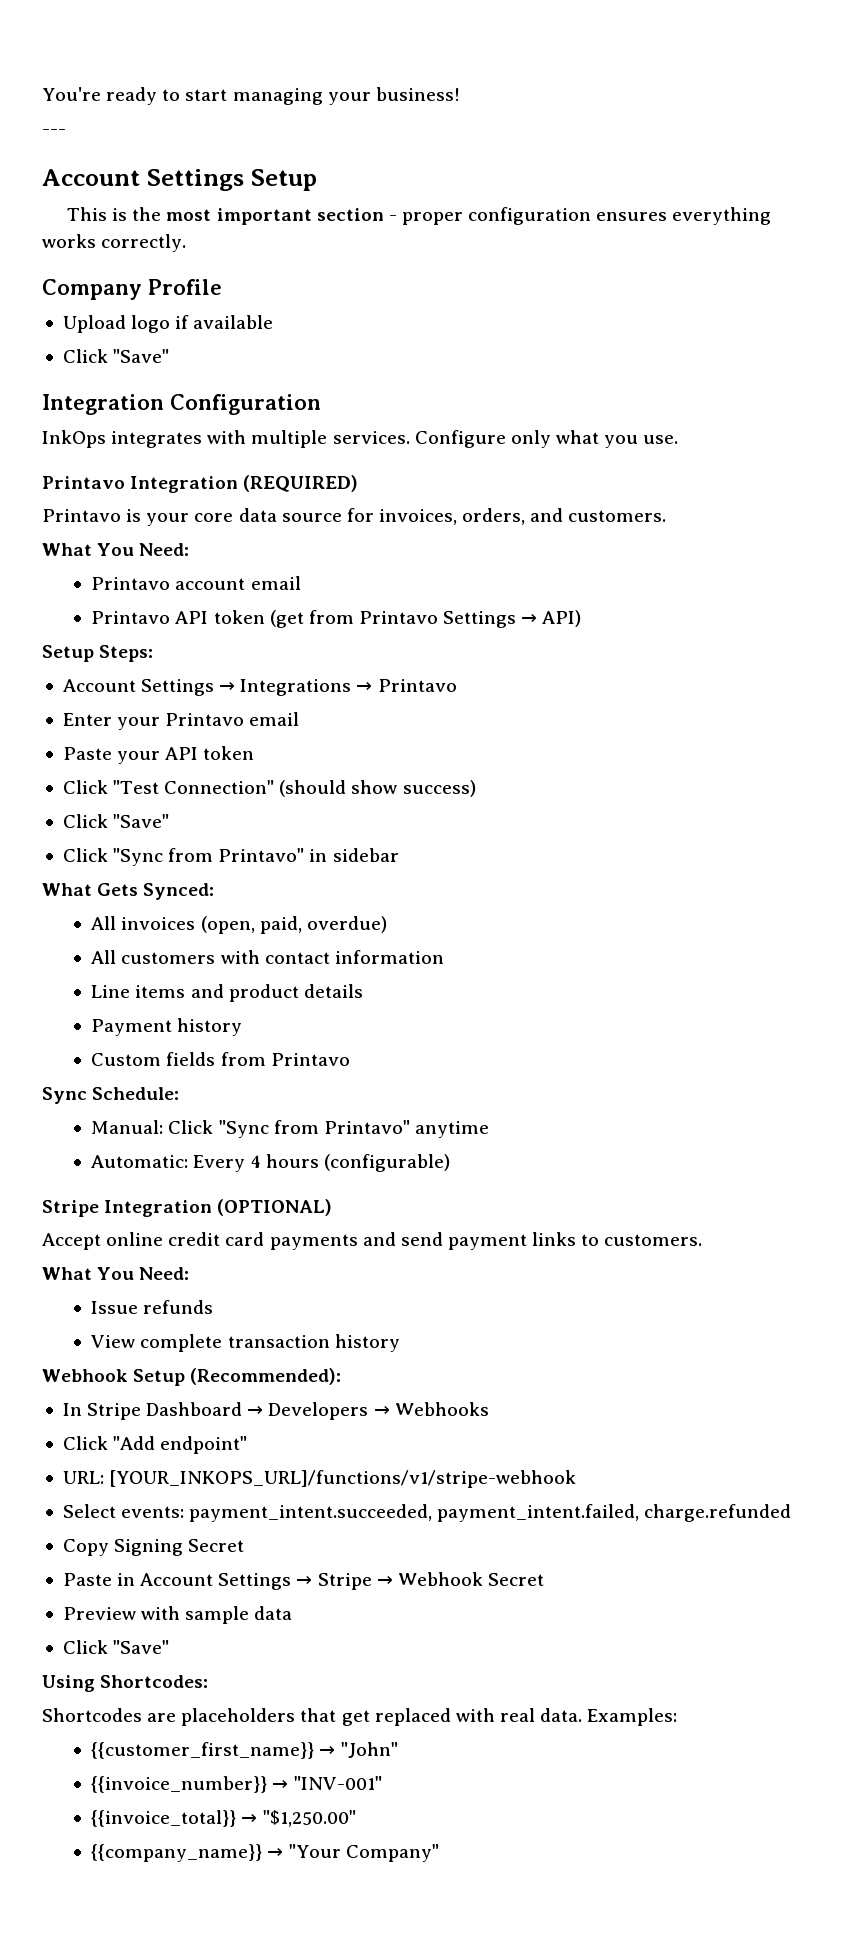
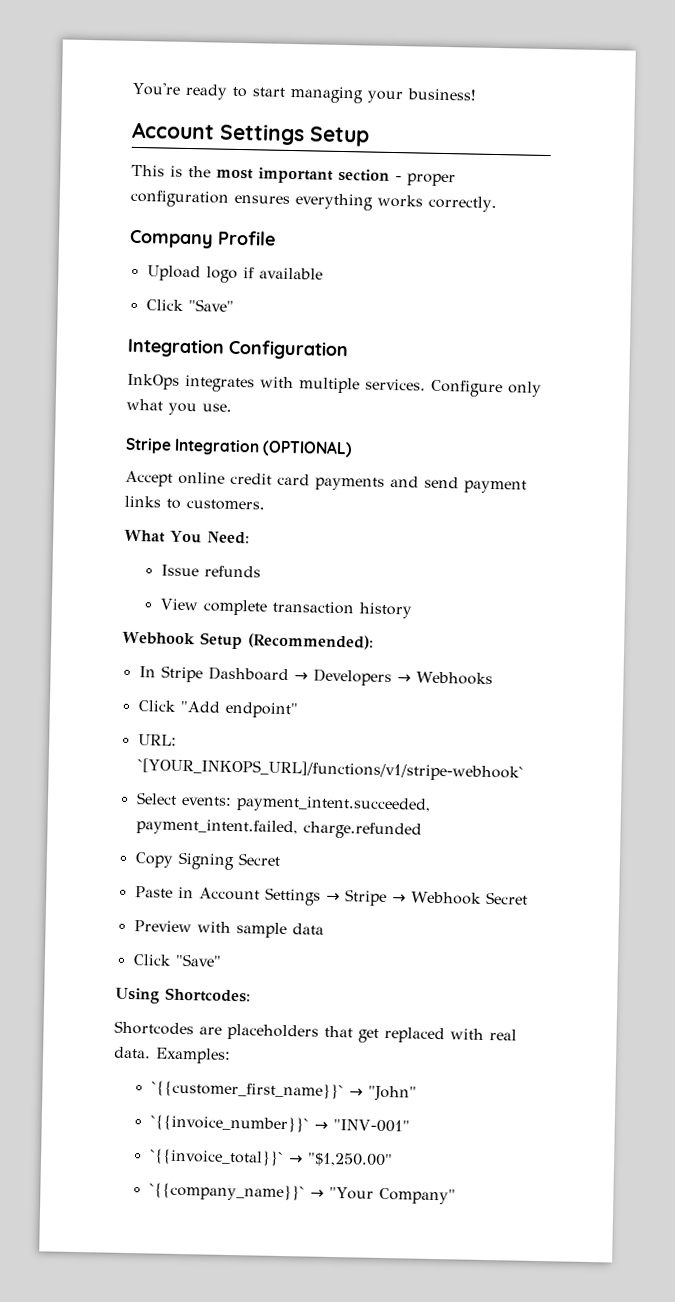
[42,129,66,135] // --- -> (476, 94) none
[42,475,359,493] [42,508,667,526] [42,543,190,556] [91,576,301,590] [91,610,582,628] [42,645,154,662] [62,679,457,696] [62,712,300,730] [62,746,255,764] [62,780,476,797] [62,814,170,828] [62,848,399,866] [42,883,215,900] [91,916,387,934] [91,950,444,964] [91,984,363,1002] [91,1018,243,1036] [91,1052,350,1066] [42,1087,180,1104] [91,1120,489,1138] [91,1154,450,1172] // Printavo Integration (REQUIRED) // Printavo is your core data source for invoices, orders, and customers. // What You Need: // Printavo account email // Printavo API token (get from Printavo Settings → API) // Setup Steps: // Account Settings → Integrations → Printavo // Enter your Printavo email // Paste your API token // Click "Test Connection" (should show success) // Click "Save" // Click "Sync from Printavo" in sidebar // What Gets Synced: // All invoices (open, paid, overdue) // All customers with contact information // Line items and product details // Payment history // Custom fields from Printavo // Sync Schedule: // Manual: Click "Sync from Printavo" anytime // Automatic: Every 4 hours (configurable) -> (232, 407) none
[109,1470,577,1488] [YOUR_INKOPS_URL]/functions/v1/stripe-webhook -> [136,758,524,782] `[YOUR_INKOPS_URL]/functions/v1/stripe-webhook`
[91,1742,315,1759] {{customer_first_name}} -> [150,1080,344,1100] `{{customer_first_name}}`
[91,1776,268,1793] {{invoice_number}} -> [149,1114,309,1133] `{{invoice_number}}`
[91,1810,237,1827] {{invoice_total}} -> [148,1148,284,1167] `{{invoice_total}}`
[91,1844,263,1862] {{company_name}} -> [148,1182,305,1202] `{{company_name}}`

